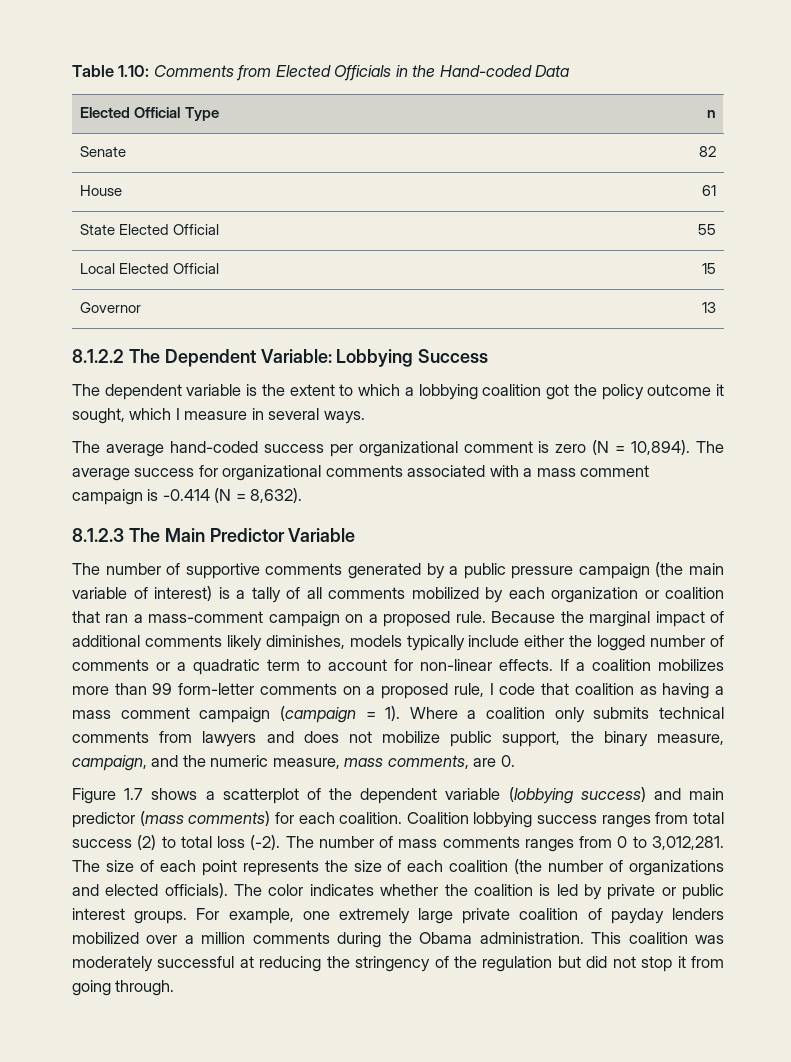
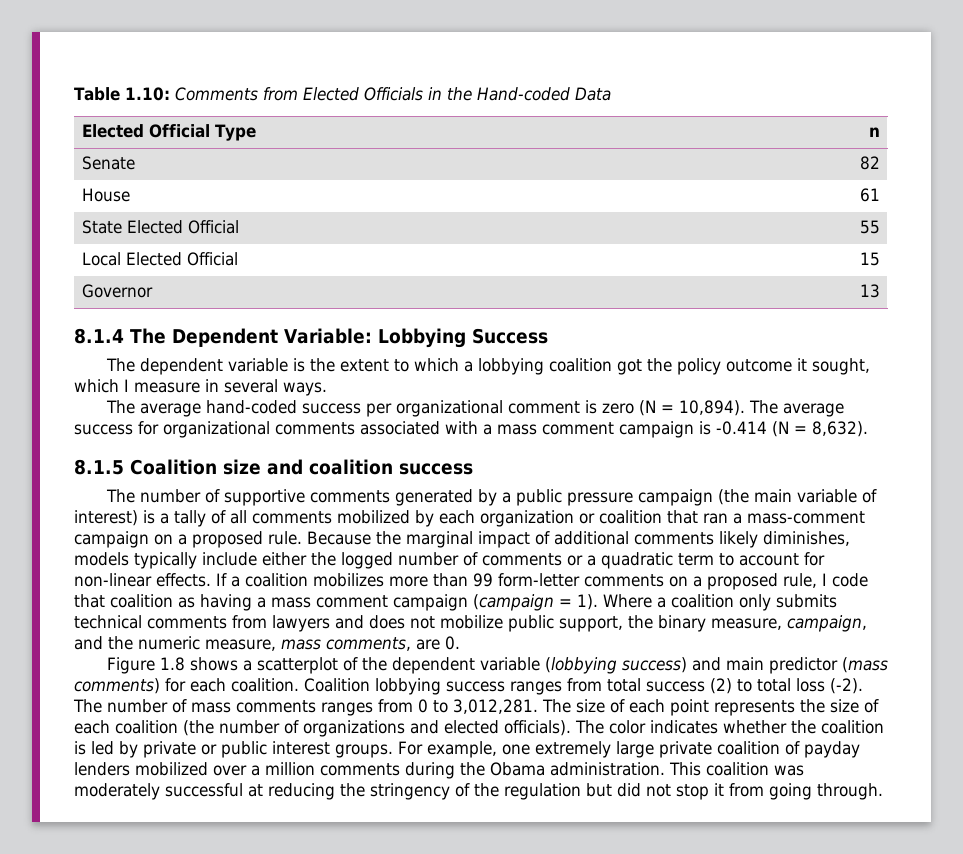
[72,349,124,363] 8.1.2.2 -> [74,328,124,344] 8.1.4
[72,528,356,542] 8.1.2.3 The Main Predictor Variable -> [74,459,473,475] 8.1.5 Coalition size and coalition success
[124,788,144,800] 1.7 -> [159,657,185,671] 1.8

